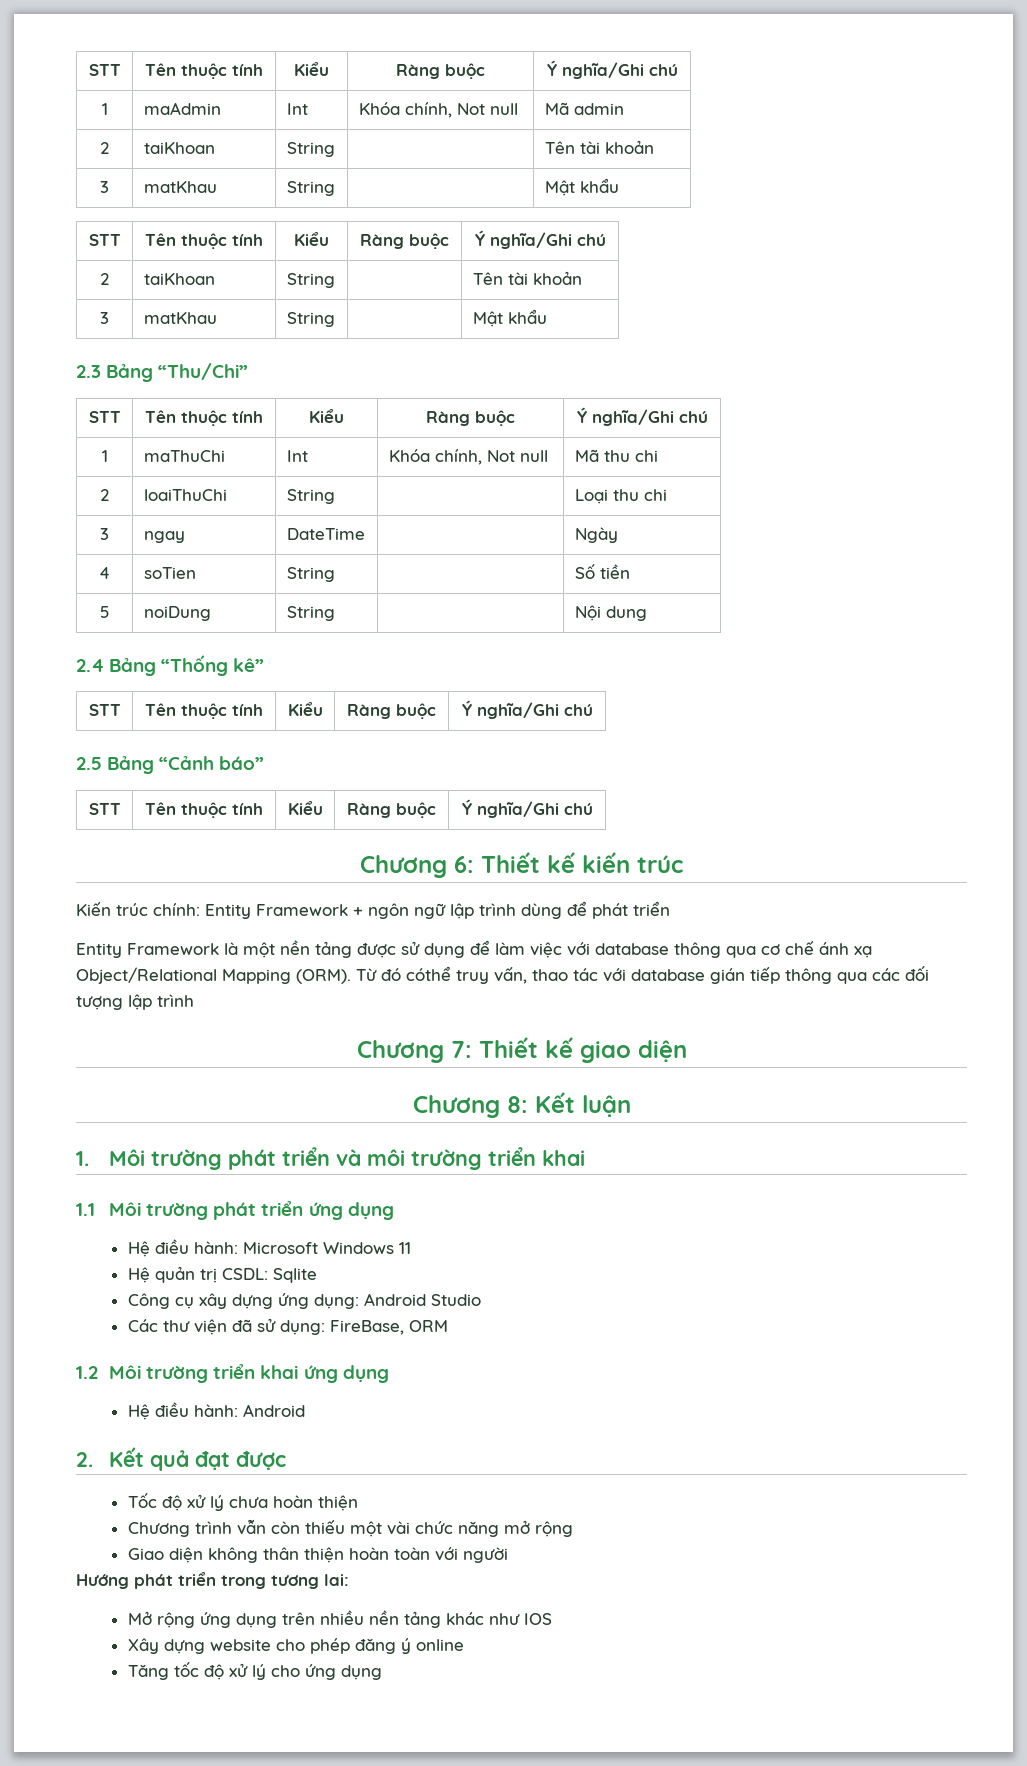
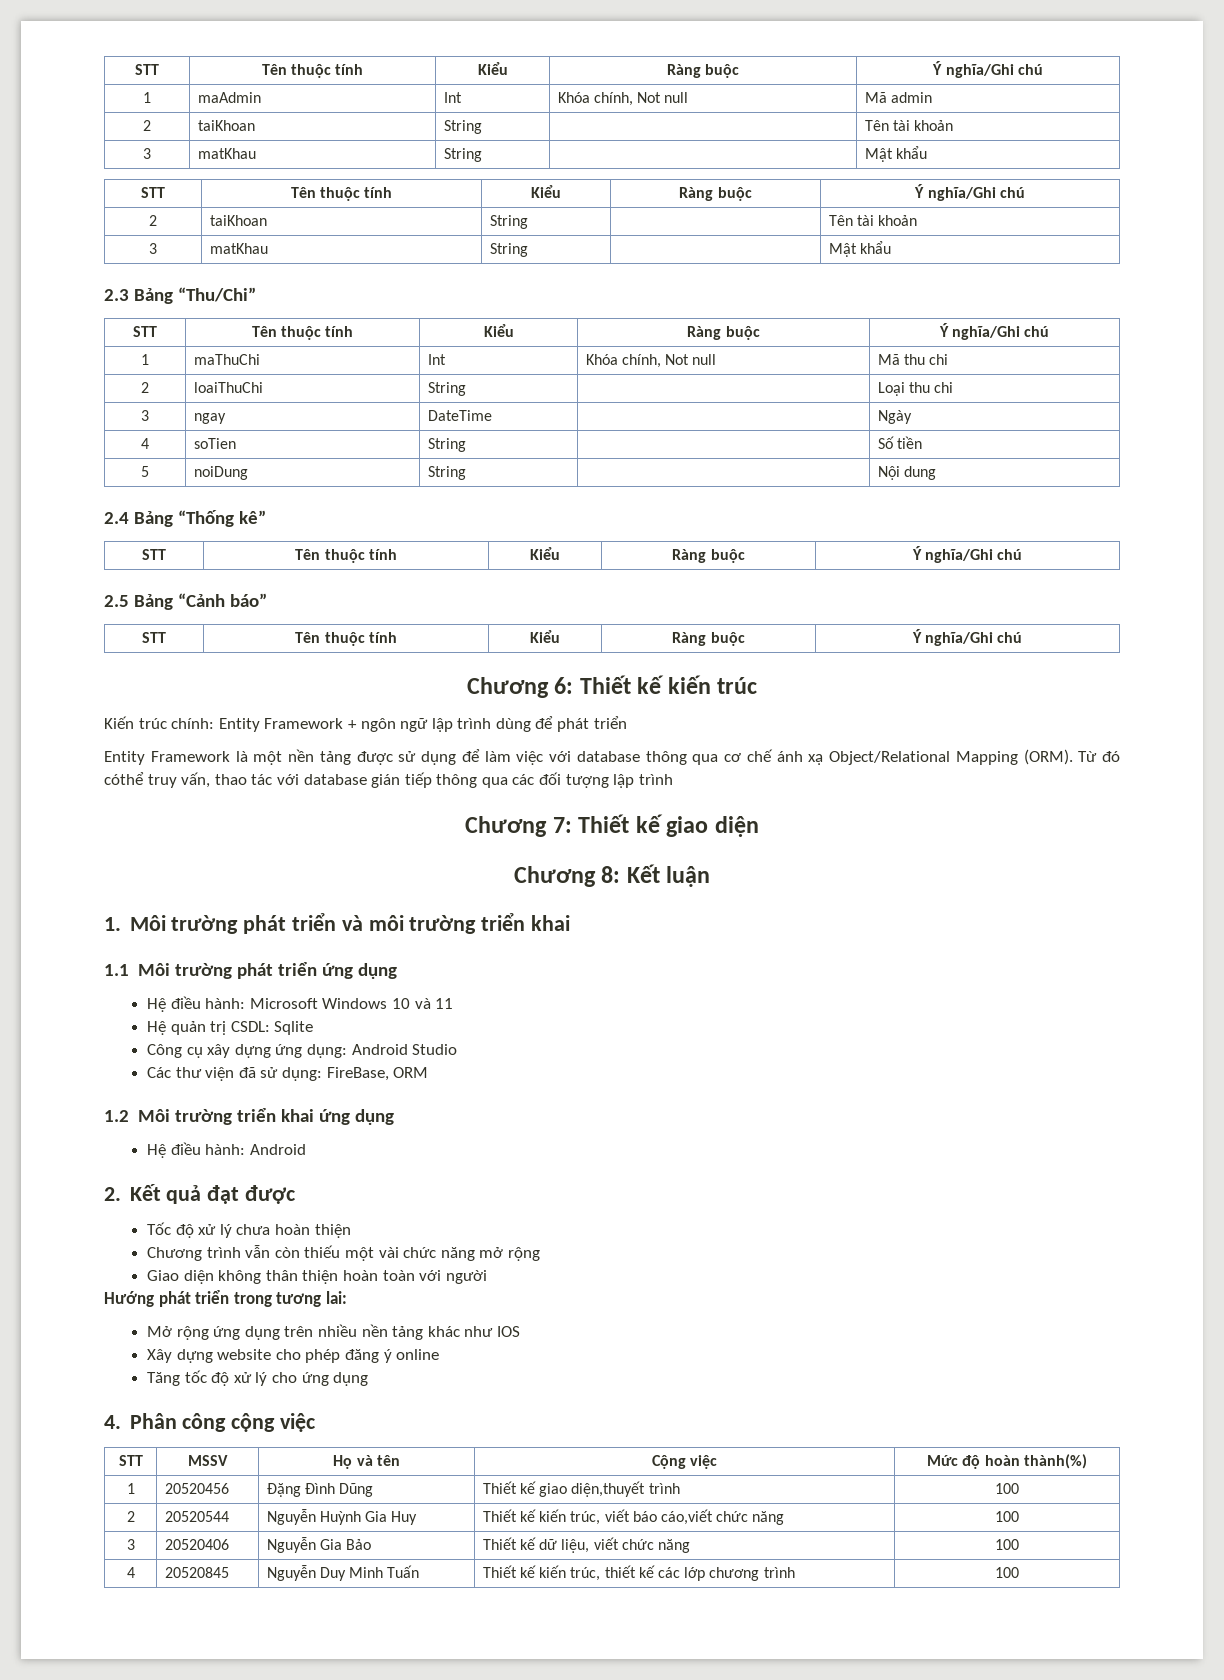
(394, 1248) none -> [391,998,431,1009] 10 và
(382, 1672) none -> [104,1413,315,1432] [118,1455,143,1466] [188,1455,228,1466] [333,1455,400,1469] [651,1455,718,1469] [927,1454,1087,1469] [126,1483,135,1494] [164,1483,229,1494] [266,1483,374,1497] [482,1481,680,1497] [995,1483,1019,1494] [126,1511,135,1522] [164,1511,229,1522] [266,1509,418,1525] [482,1509,785,1525] [995,1511,1019,1522] [126,1539,135,1550] [164,1539,229,1550] [266,1537,372,1553] [482,1537,690,1553] [995,1539,1019,1550] [126,1567,135,1578] [164,1567,229,1578] [266,1565,420,1581] [482,1565,795,1581] [995,1567,1019,1578] // 4. Phân công cộng việc // STT | MSSV | Họ và tên | Cộng việc | Mức độ hoàn thành(%) // 1 | 20520456 | Đặng Đình Dũng | Thiết kế giao diện,thuyết trình | 100 // 2 | 20520544 | Nguyễn Huỳnh Gia Huy | Thiết kế kiến trúc, viết báo cáo,viết chức năng | 100 // 3 | 20520406 | Nguyễn Gia Bảo | Thiết kế dữ liệu, viết chức năng | 100 // 4 | 20520845 | Nguyễn Duy Minh Tuấn | Thiết kế kiến trúc, thiết kế các lớp chương trình | 100

